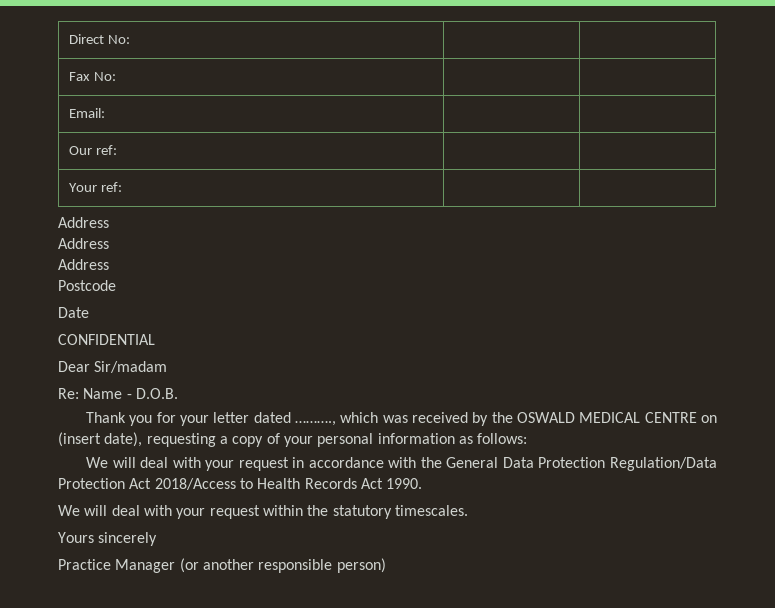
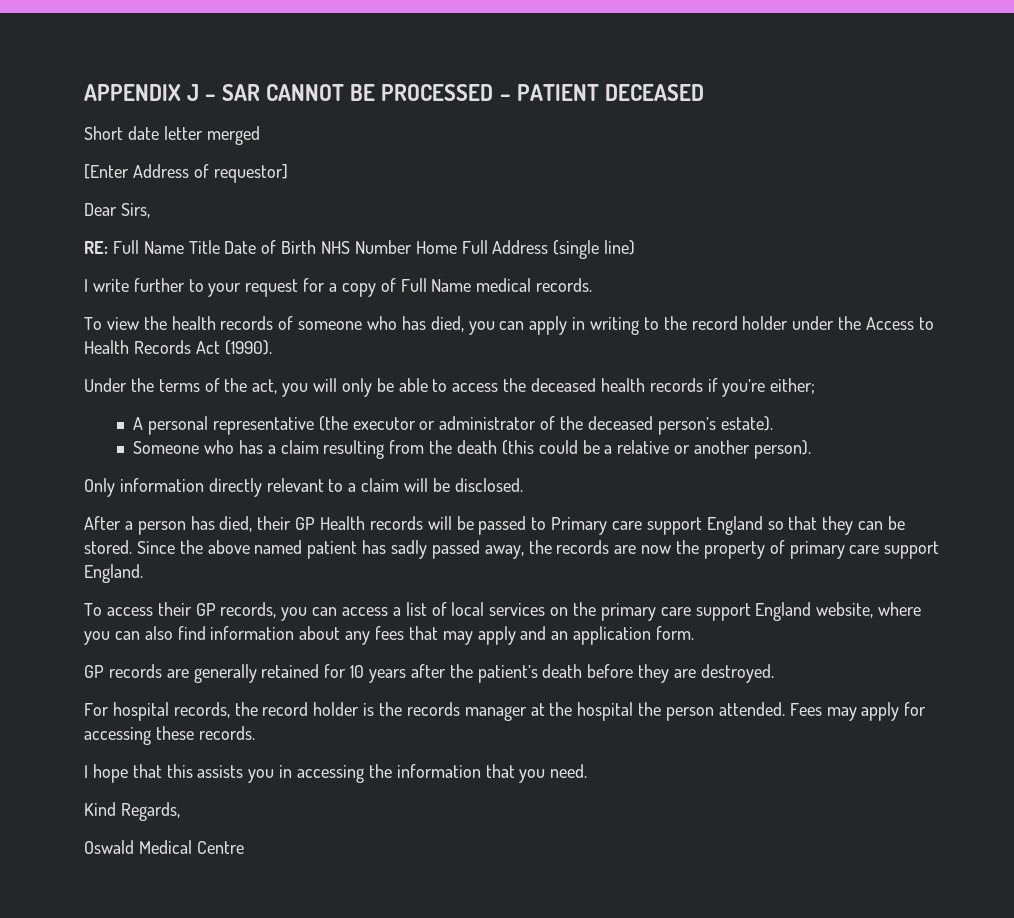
[68,34,130,44] [68,72,116,81] [68,108,105,118] [68,145,117,155] [68,182,122,192] [58,217,109,228] [58,238,109,249] [58,259,109,270] [58,280,116,291] [58,307,89,318] [58,334,155,345] [58,361,168,373] [58,388,178,399] [86,412,717,426] [58,432,528,447] [86,457,717,471] [58,478,423,490] [58,505,468,519] [58,532,158,546] [58,558,386,573] Direct No: | | // Fax No: | | // Email: | | // Our ref: | | // Your ref: | | // Address // Address // Address // Postcode // Date // CONFIDENTIAL // Dear Sir/madam // Re: Name - D.O.B. // Thank you for your letter dated ………., which was received by the OSWALD MEDICAL CENTRE on (insert date), requesting a copy of your personal information as follows: // We will deal with your request in accordance with the General Data Protection Regulation/Data Protection Act 2018/Access to Health Records Act 1990. // We will deal with your request within the statutory timescales. // Yours sincerely // Practice Manager (or another responsible person) -> [84,84,704,101] [84,126,260,145] [84,164,288,183] [84,203,150,218] [84,240,636,259] [84,278,593,297] [84,316,934,335] [84,340,272,355] [84,378,816,397] [133,416,773,435] [133,440,811,459] [84,478,523,497] [84,516,906,535] [84,540,940,559] [84,564,143,583] [84,602,922,621] [84,626,695,645] [84,664,774,683] [84,702,927,721] [84,726,255,745] [84,764,588,783] [84,802,180,821] [84,840,244,854] APPENDIX J – SAR CANNOT BE PROCESSED – PATIENT DECEASED // Short date letter merged // [Enter Address of requestor] // Dear Sirs, // RE: Full Name Title Date of Birth NHS Number Home Full Address (single line) // I write further to your request for a copy of Full Name medical records. // To view the health records of someone who has died, you can apply in writing to the record holder under the Access to Health Records Act (1990). // Under the terms of the act, you will only be able to access the deceased health records if you’re either; // A personal representative (the executor or administrator of the deceased person’s estate). // Someone who has a claim resulting from the death (this could be a relative or another person). // Only information directly relevant to a claim will be disclosed. // After a person has died, their GP Health records will be passed to Primary care support England so that they can be stored. Since the above named patient has sadly passed away, the records are now the property of primary care support England. // To access their GP records, you can access a list of local services on the primary care support England website, where you can also find information about any fees that may apply and an application form. // GP records are generally retained for 10 years after the patient’s death before they are destroyed. // For hospital records, the record holder is the records manager at the hospital the person attended. Fees may apply for accessing these records. // I hope that this assists you in accessing the information that you need. // Kind Regards, // Oswald Medical Centre

